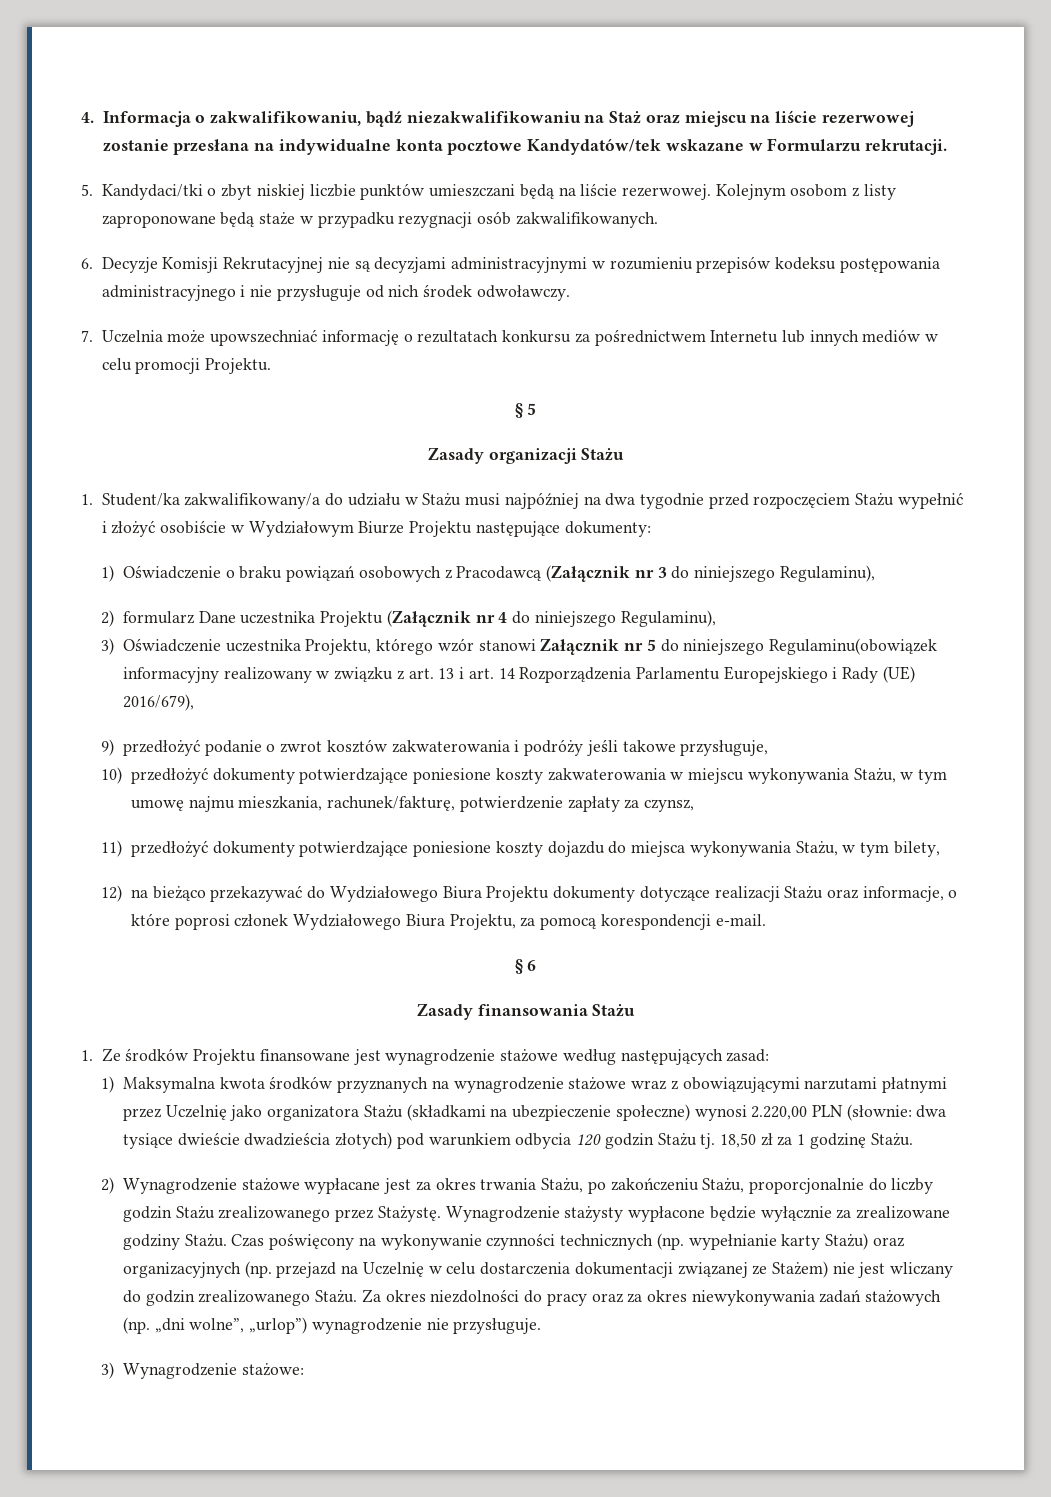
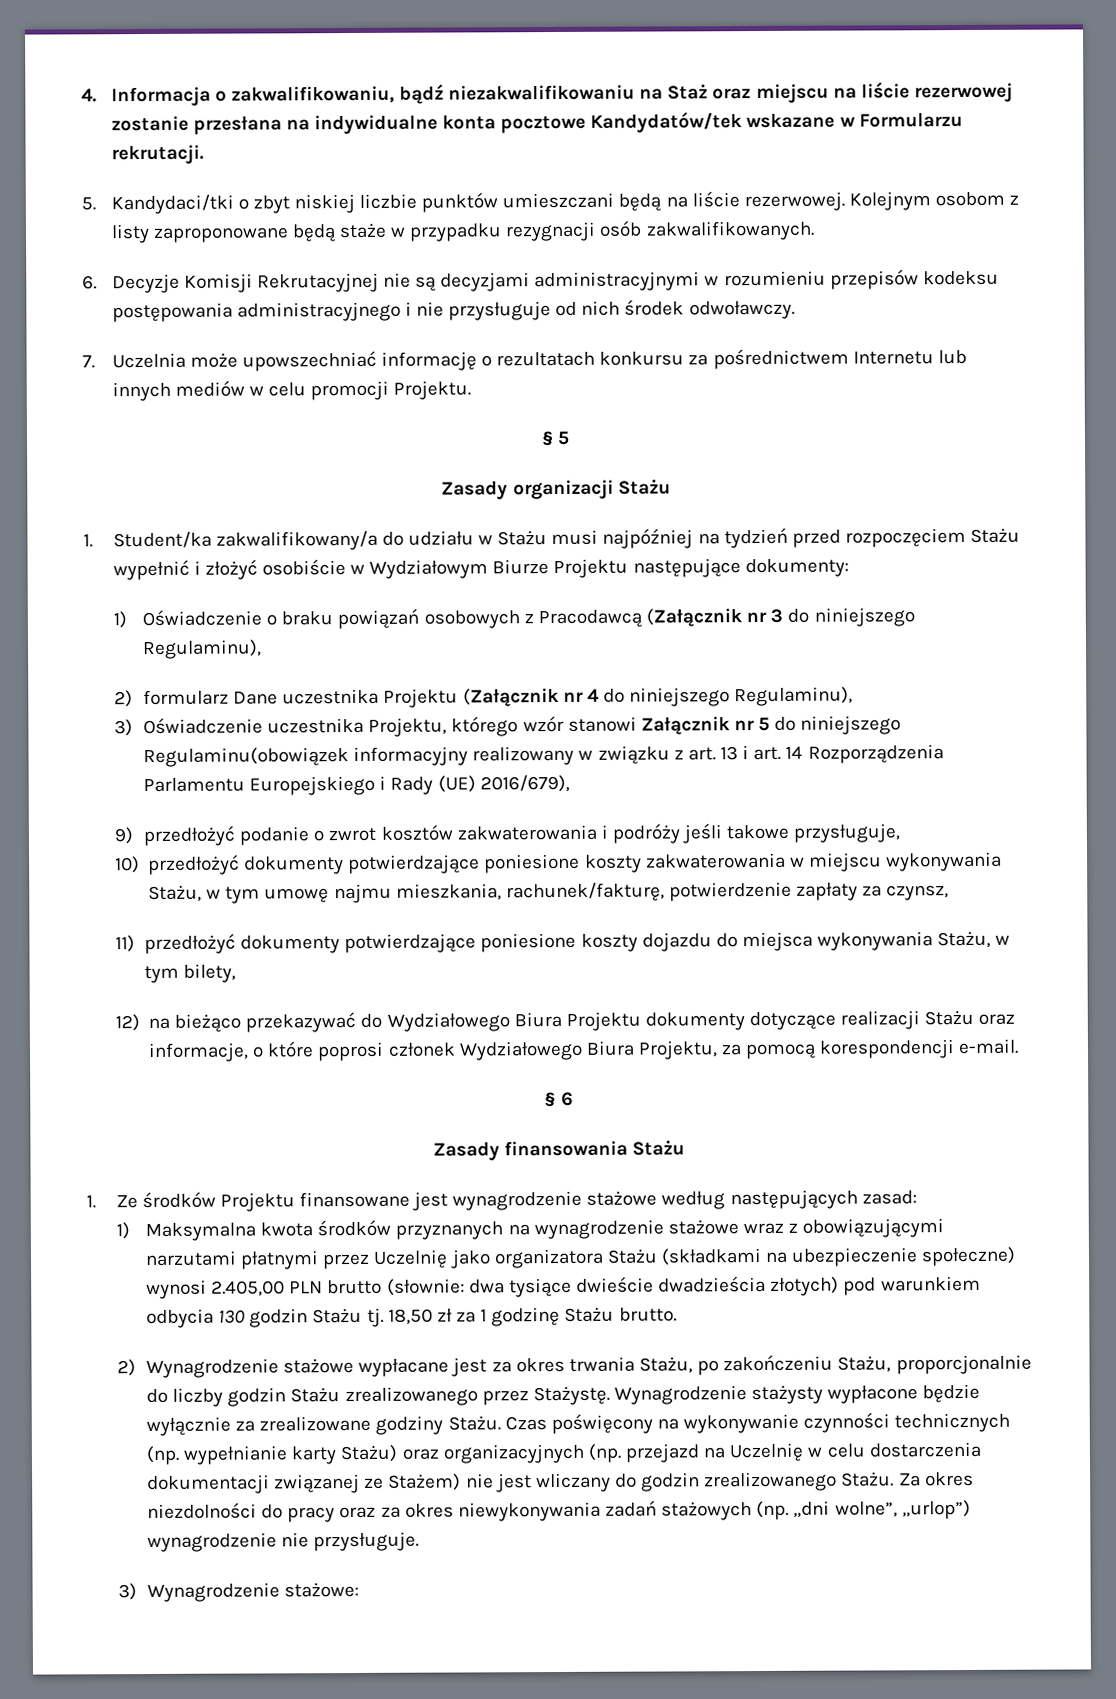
[605,493,705,509] dwa tygodnie -> [723,527,788,549] tydzień
[751,1105,843,1120] 2.220,00 PLN -> [211,1279,383,1297] 2.405,00 PLN brutto
[576,1134,602,1146] 120 -> [218,1309,247,1324] 130
[870,1133,913,1146] Stażu. -> [564,1307,677,1322] Stażu brutto.

